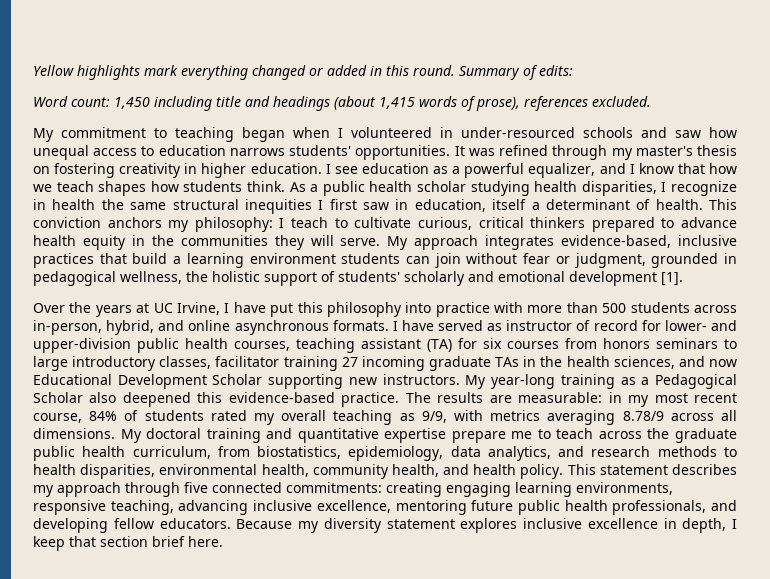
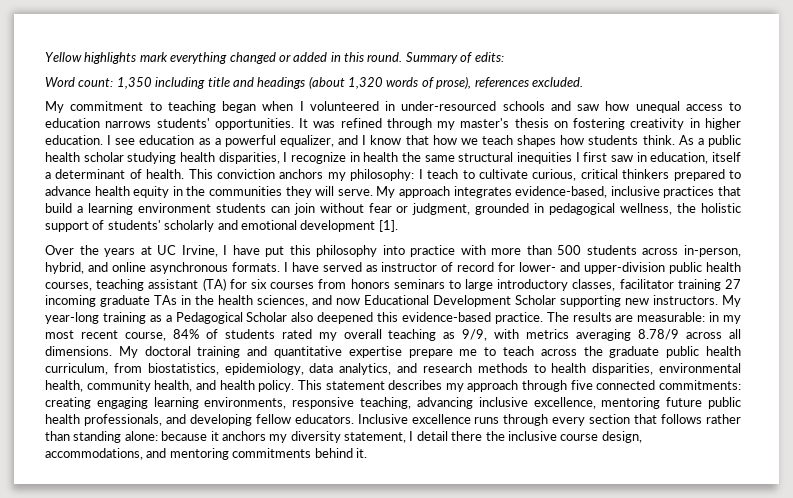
[114,97,150,109] 1,450 -> [116,77,152,89] 1,350
[379,97,415,109] 1,415 -> [348,77,383,89] 1,320
[236,518,737,533] [33,536,223,551] Because my diversity statement explores inclusive excellence in depth, I keep that section brief here. -> [357,414,742,426] [45,431,642,443] [45,448,367,460] Inclusive excellence runs through every section that follows rather than standing alone: because it anchors my diversity statement, I detail there the inclusive course design, accommodations, and mentoring commitments behind it.

